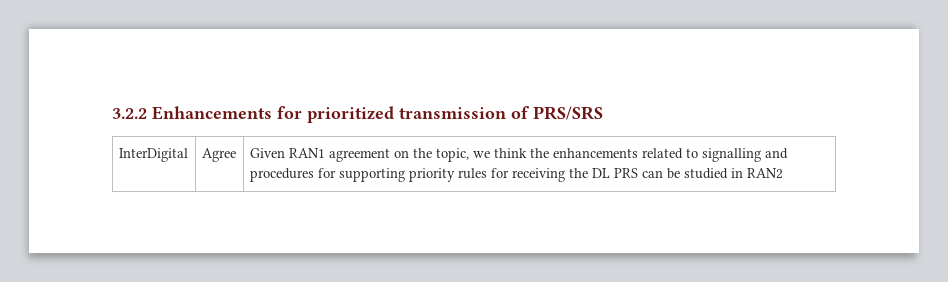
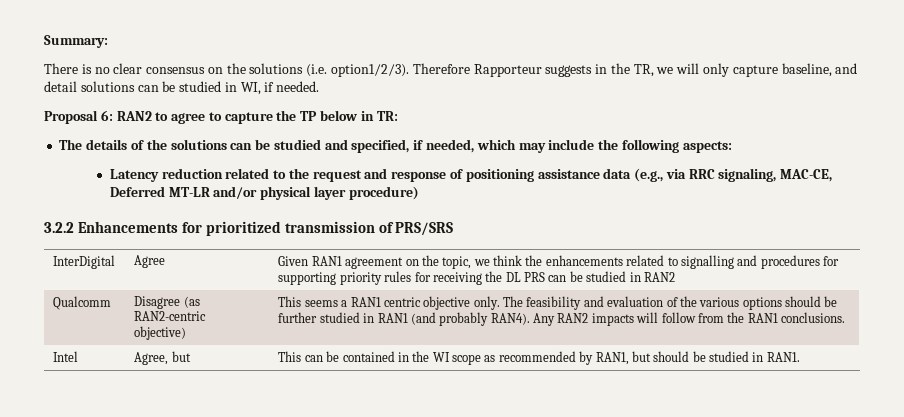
(112, 113) none -> [44,35,108,48] [44,63,858,77] [44,81,320,95] [44,110,398,124] [59,139,732,153] [109,168,833,182] [109,186,419,200] Summary: // There is no clear consensus on the solutions (i.e. option1/2/3). Therefore Rapporteur suggests in the TR, we will only capture baseline, and detail solutions can be studied in WI, if needed. // Proposal 6: RAN2 to agree to capture the TP below in TR: // The details of the solutions can be studied and specified, if needed, which may include the following aspects: // Latency reduction related to the request and response of positioning assistance data (e.g., via RRC signaling, MAC-CE, Deferred MT-LR and/or physical layer procedure) //
(783, 173) none -> [53,296,112,310] [134,296,200,309] [134,311,207,321] [134,326,187,340] [278,296,838,310] [278,312,846,326] [53,351,79,362] [134,351,191,365] [278,351,800,365] // Qualcomm | Disagree (as RAN2-centric objective) | This seems a RAN1 centric objective only. The feasibility and evaluation of the various options should be further studied in RAN1 (and probably RAN4). Any RAN2 impacts will follow from the RAN1 conclusions. // Intel | Agree, but | This can be contained in the WI scope as recommended by RAN1, but should be studied in RAN1.

